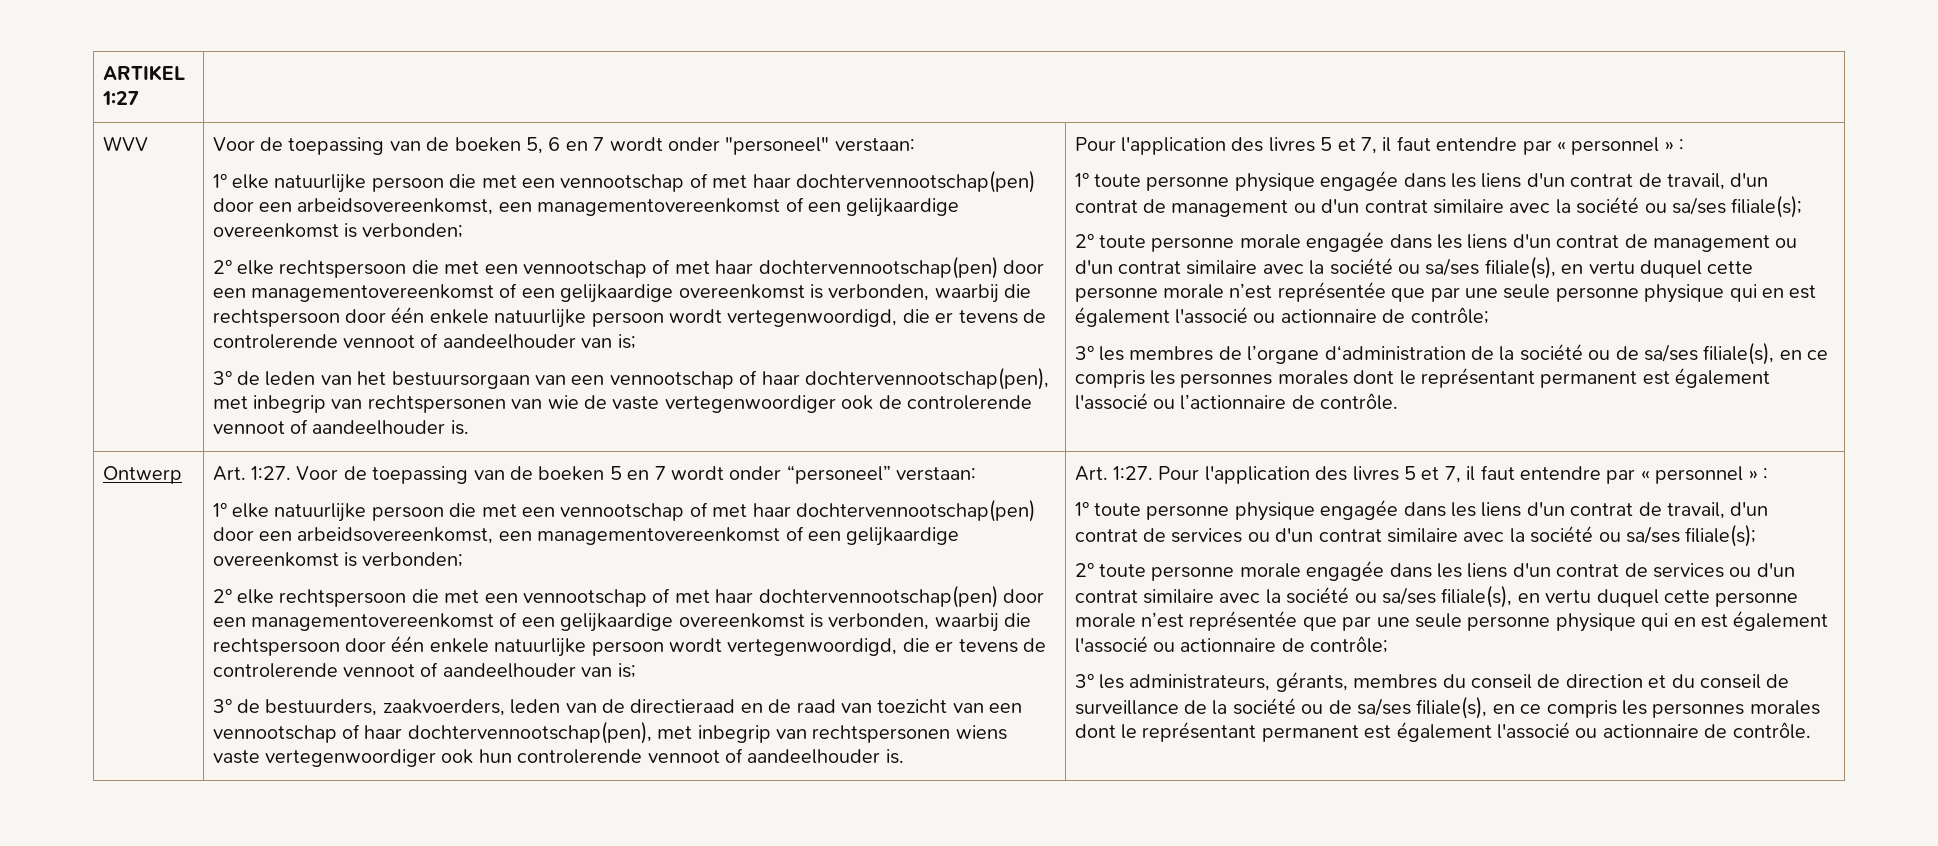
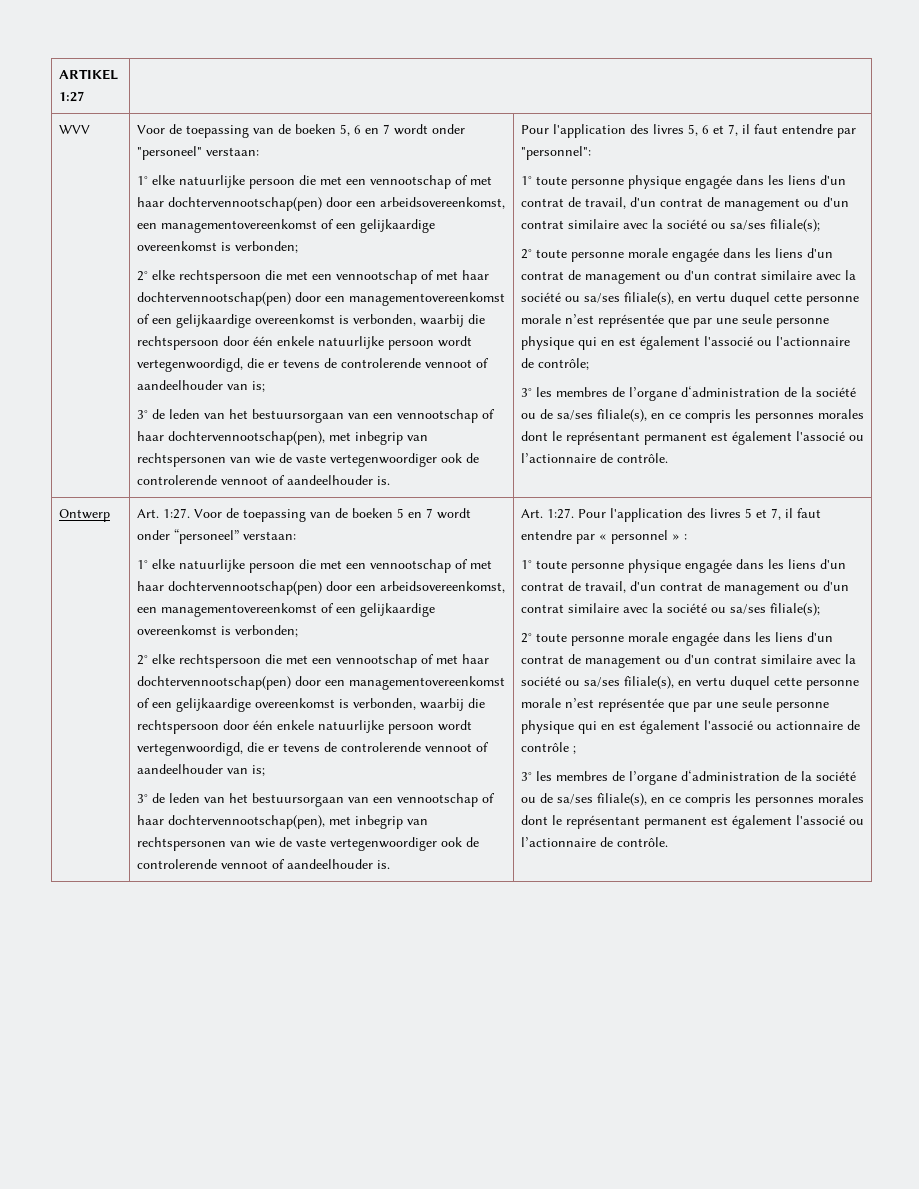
[1320,136,1685,155] 5 et 7, il faut entendre par « personnel » : -> [687,124,856,138] [520,146,591,160] 5, 6 et 7, il faut entendre par "personnel":
[1280,309,1377,323] actionnaire -> [775,336,850,346] l'actionnaire
[265,699,948,716] bestuurders, zaakvoerders, leden van de directieraad en de raad van toezicht -> [168,793,344,807] leden van het bestuursorgaan
[955,725,1007,740] [212,749,512,767] wiens vaste vertegenwoordiger ook hun -> [229,837,479,851] van wie de vaste vertegenwoordiger ook de
[1171,528,1243,543] services -> [723,582,800,595] management
[1653,563,1725,578] services -> [584,655,661,668] management
[1310,636,1389,653] [1074,672,1790,692] [1074,700,1179,715] contrôle; // 3° les administrateurs, gérants, membres du conseil de direction et du conseil de surveillance -> [520,742,576,754] [520,770,780,785] contrôle ; // 3° les membres de l’organe d‘administration
[1602,724,1699,738] actionnaire -> [520,837,596,847] l’actionnaire

